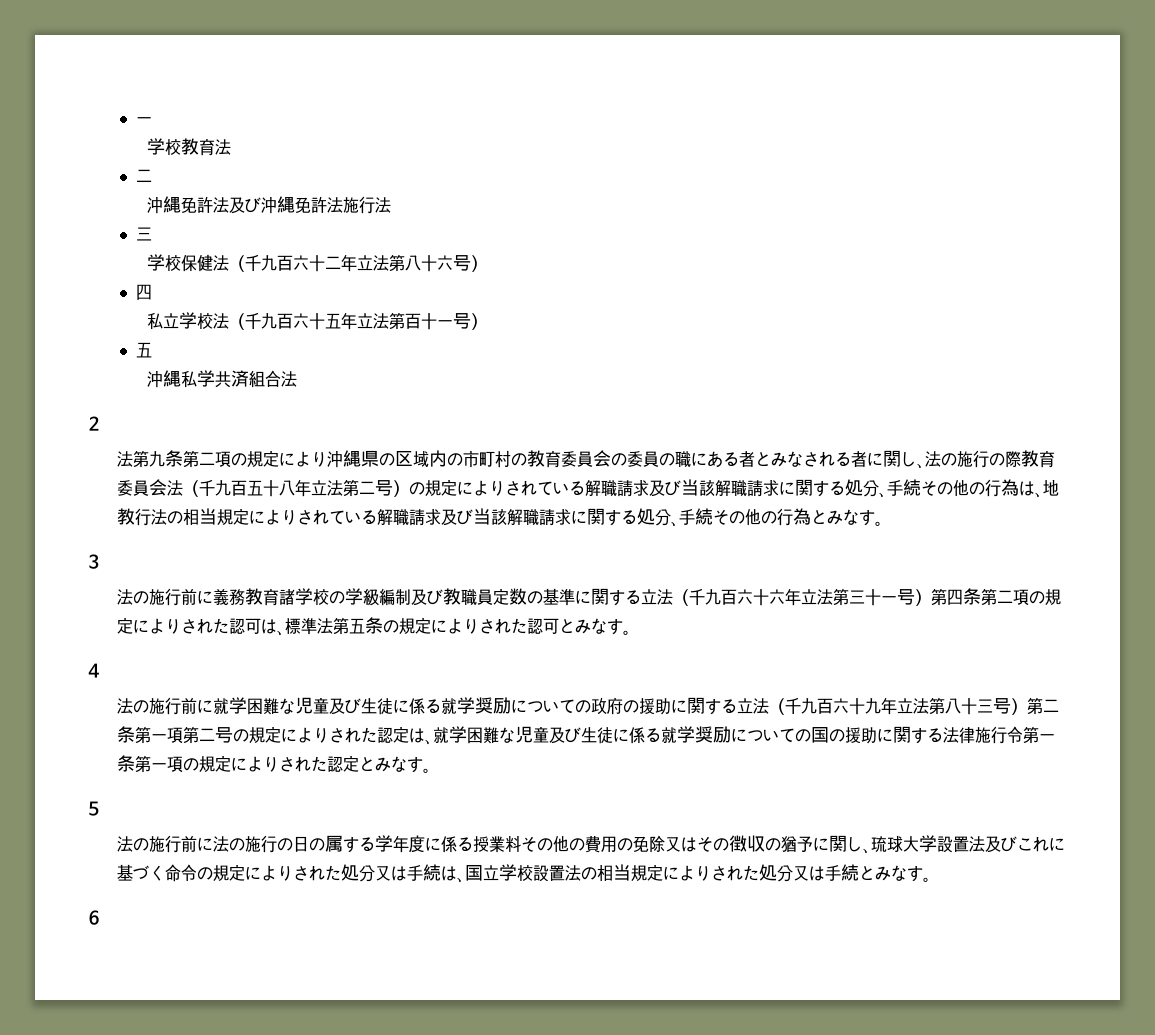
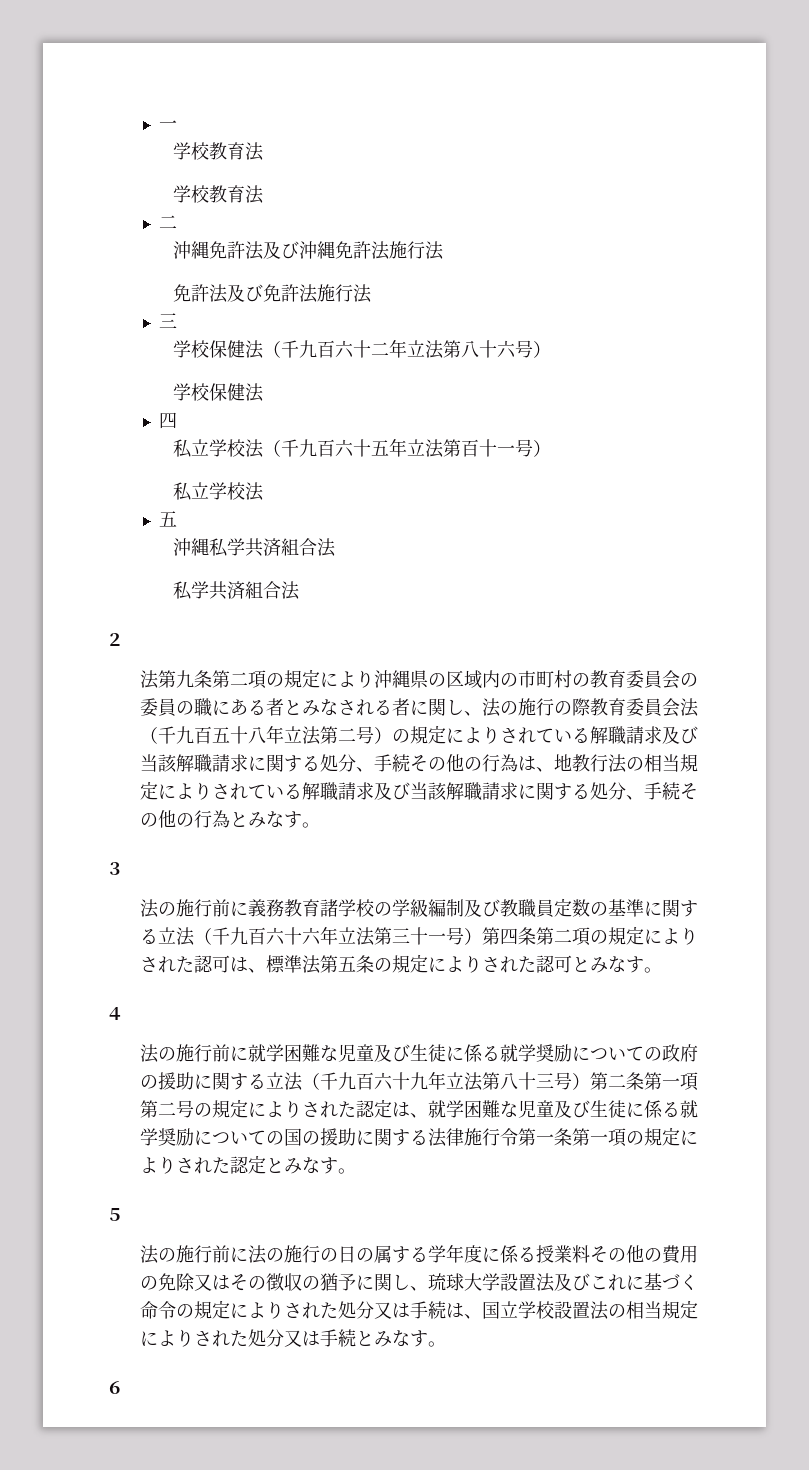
(232, 147) none -> [173,185,265,204] // 学校教育法
(392, 205) none -> [173,284,373,303] // 免許法及び免許法施行法
(488, 263) none -> [173,383,265,402] // 学校保健法
(488, 321) none -> [173,482,265,501] // 私立学校法
(298, 379) none -> [173,581,301,600] // 私学共済組合法

